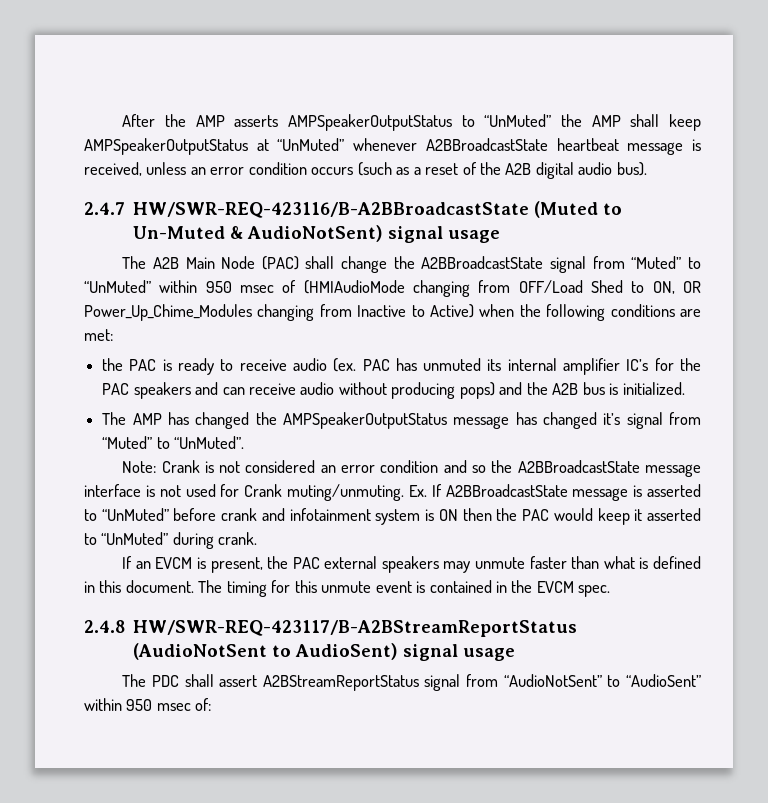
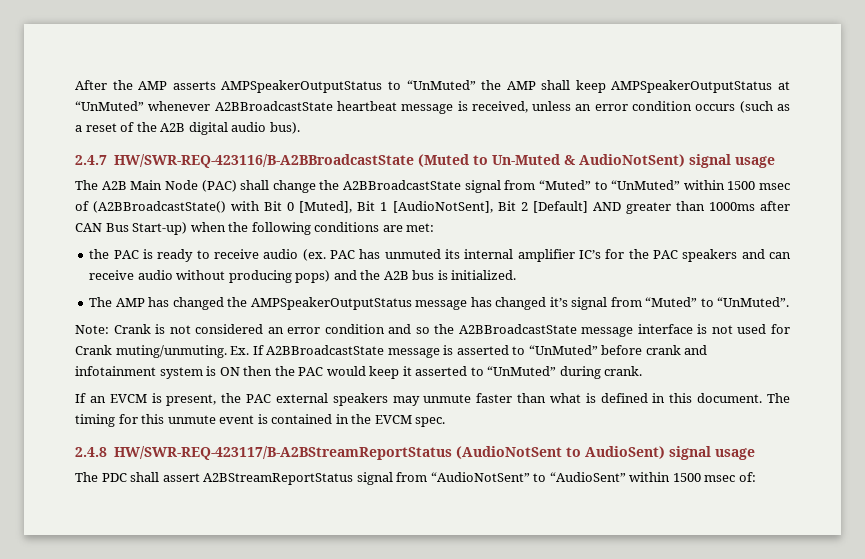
[205,281,232,293] 950 -> [727,181,756,190] 1500
[303,280,701,297] [84,304,474,321] (HMIAudioMode changing from OFF/Load Shed to ON, OR Power_Up_Chime_Modules changing from Inactive to Active) -> [93,201,790,214] [75,222,188,235] (A2BBroadcastState() with Bit 0 [Muted], Bit 1 [AudioNotSent], Bit 2 [Default] AND greater than 1000ms after CAN Bus Start-up)
[126,699,153,711] 950 -> [672,473,701,482] 1500

